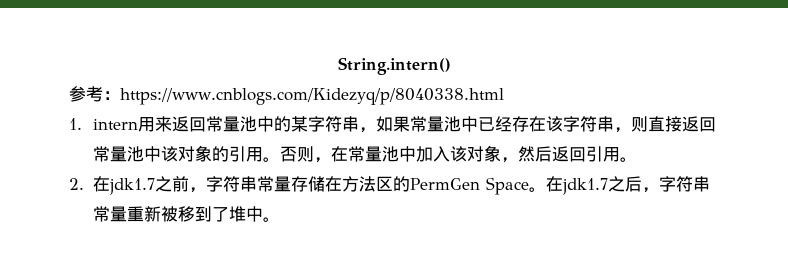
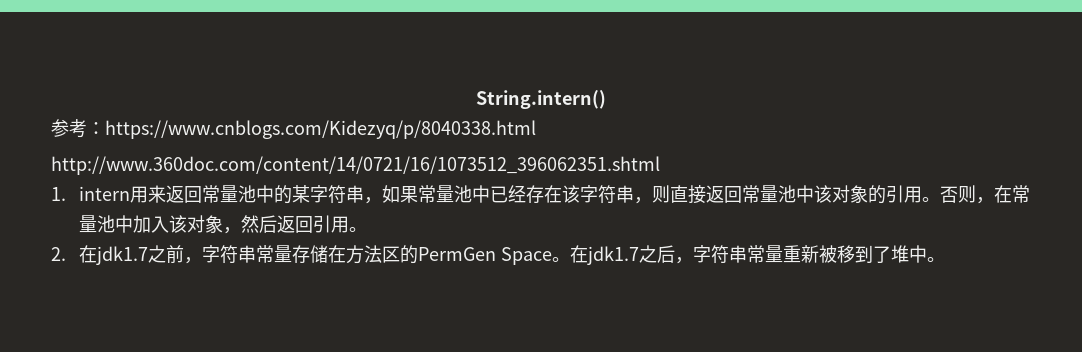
(504, 96) none -> [51,156,660,175] // http://www.360doc.com/content/14/0721/16/1073512_396062351.shtml

